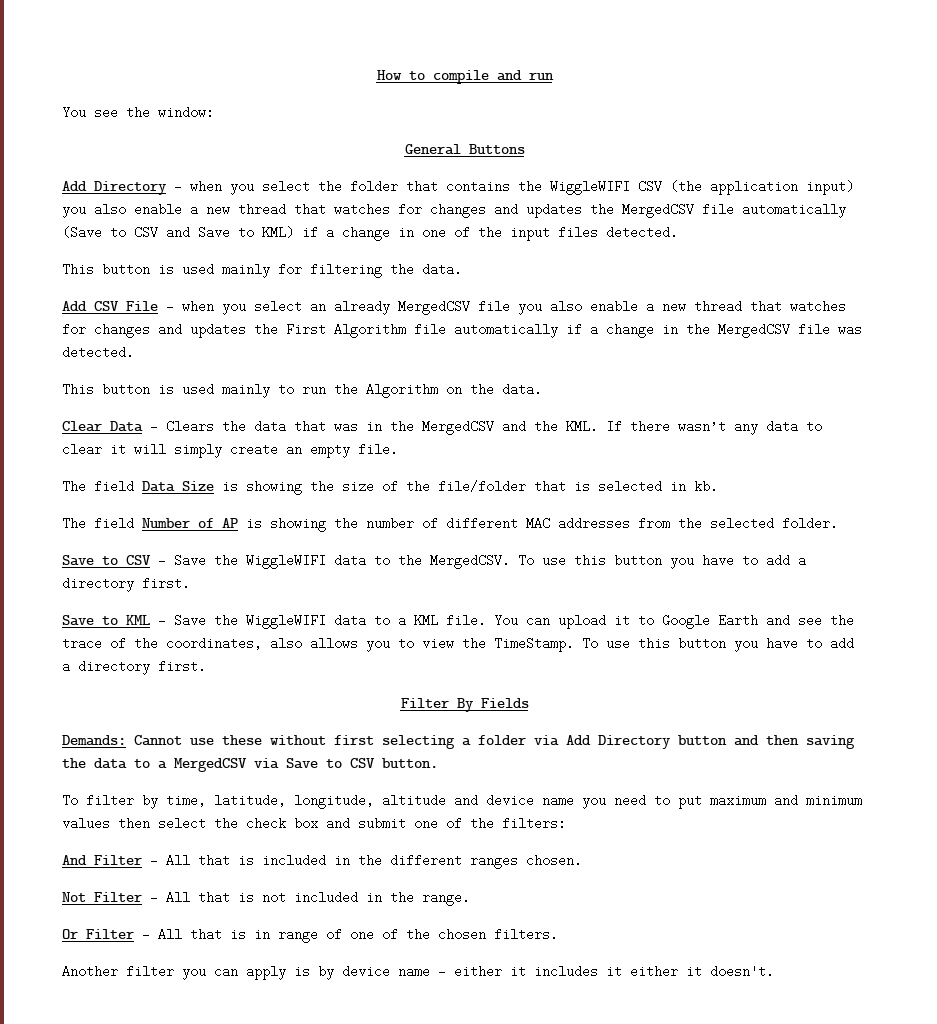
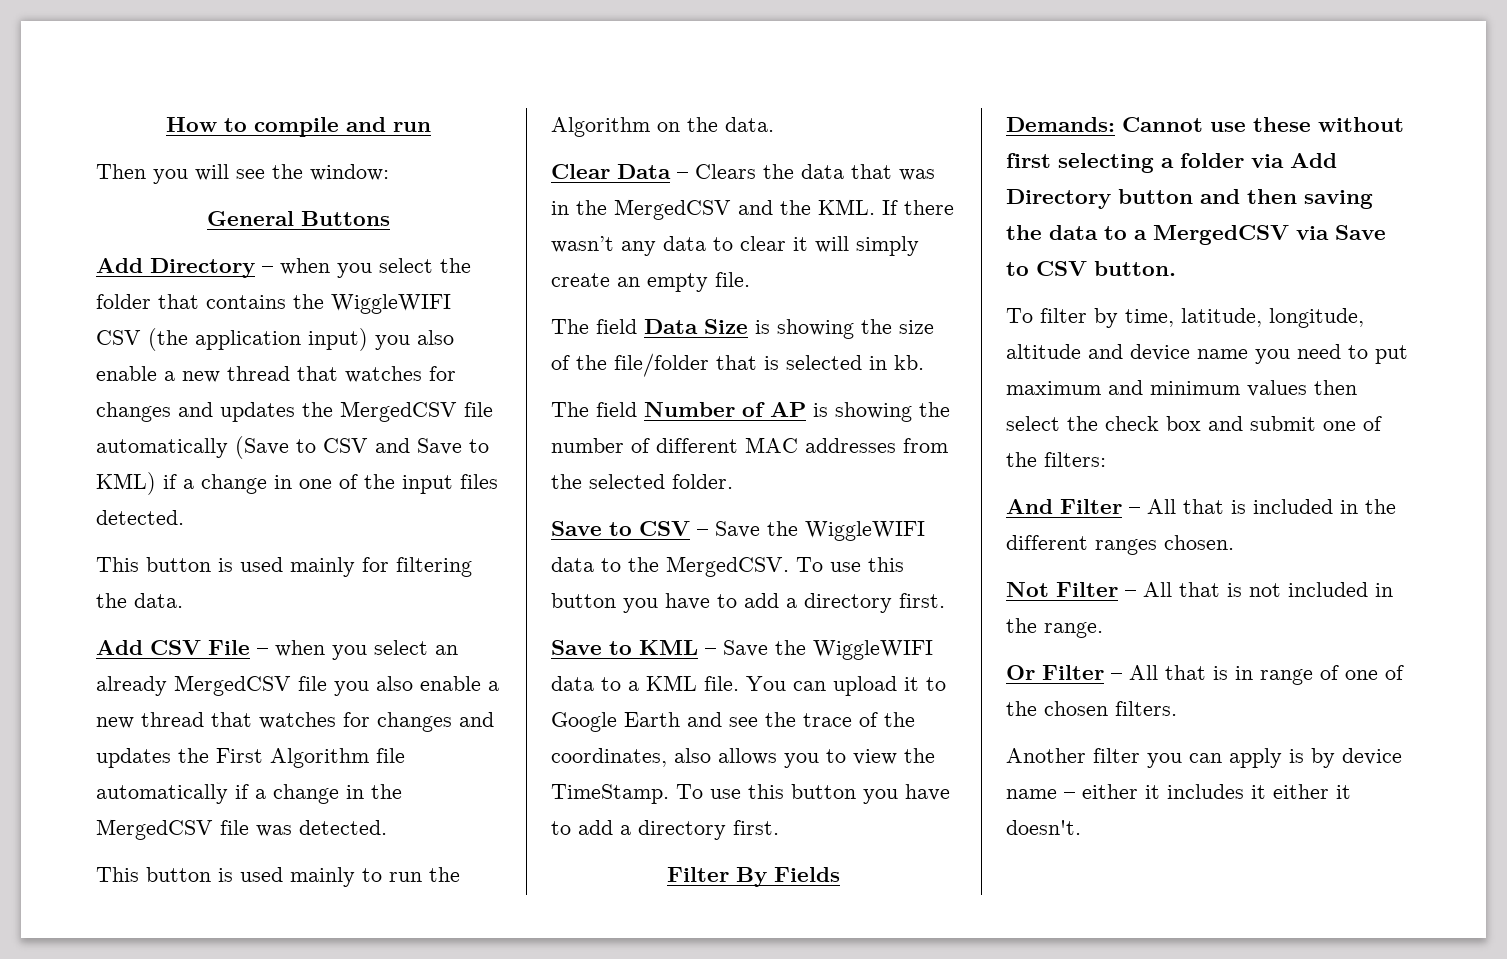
[62,106,86,119] You -> [96,164,229,184] Then you will

